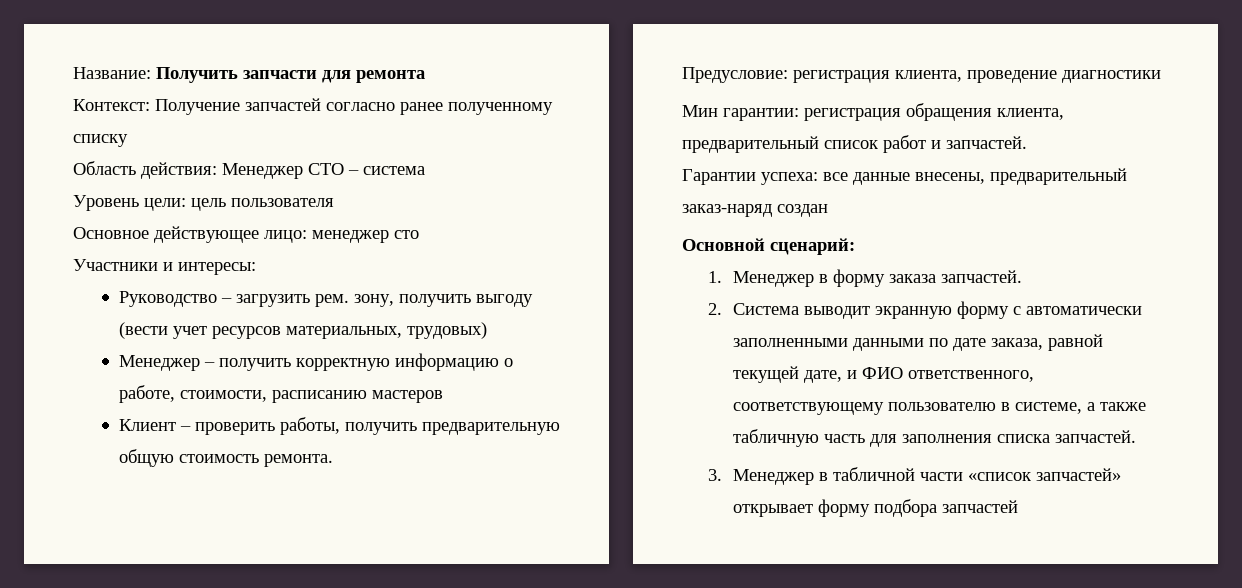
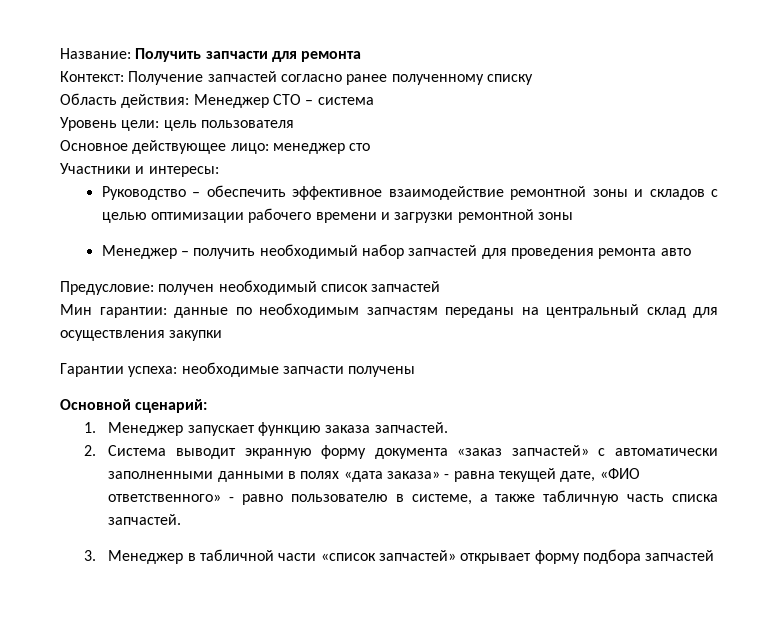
[235,294,533,307] [118,322,487,339] [118,353,513,371] [118,385,443,403] [118,417,560,435] [118,449,333,467] [682,67,1161,83] [682,103,1064,121] [682,135,1027,153] [682,168,1127,185] [682,204,828,217] загрузить рем. зону, получить выгоду (вести учет ресурсов материальных, трудовых) // Менеджер – получить корректную информацию о работе, стоимости, расписанию мастеров // Клиент – проверить работы, получить предварительную общую стоимость ремонта. // Предусловие: регистрация клиента, проведение диагностики // Мин гарантии: регистрация обращения клиента, предварительный список работ и запчастей. // Гарантии успеха: все данные внесены, предварительный заказ-наряд создан -> [206,185,718,200] [101,208,574,223] [101,244,691,259] [60,280,441,295] [60,303,718,318] [60,330,223,341] [60,362,416,377] обеспечить эффективное взаимодействие ремонтной зоны и складов с целью оптимизации рабочего времени и загрузки ремонтной зоны // Менеджер – получить необходимый набор запчастей для проведения ремонта авто // Предусловие: получен необходимый список запчастей // Мин гарантии: данные по необходимым запчастям переданы на центральный склад для осуществления закупки // Гарантии успеха: необходимые запчасти получены
[819,269,886,287] в форму -> [187,422,322,436] запускает функцию
(1010, 310) none -> [374,445,589,459] документа «заказ запчастей»
[929,334,1104,351] [733,366,1035,383] [733,402,885,415] по дате заказа, равной текущей дате, и ФИО ответственного, соответствующему -> [288,468,640,482] [108,494,284,505] в полях «дата заказа» - равна текущей дате, «ФИО ответственного» - равно
[870,434,993,447] для заполнения -> (665, 498) none

